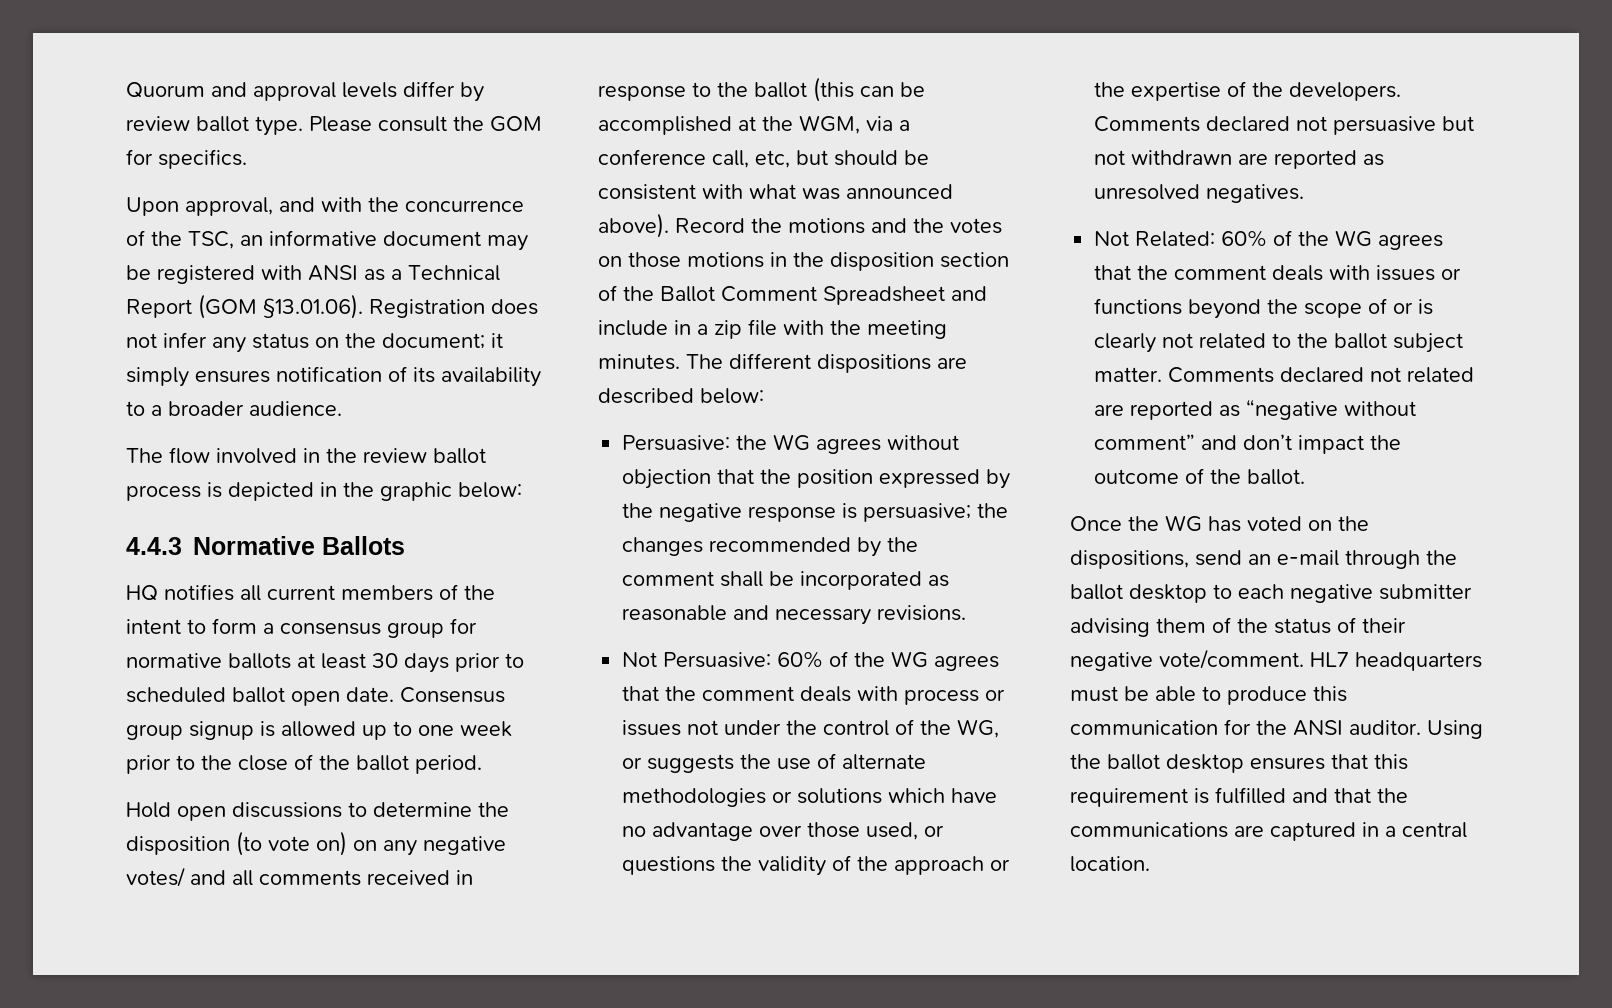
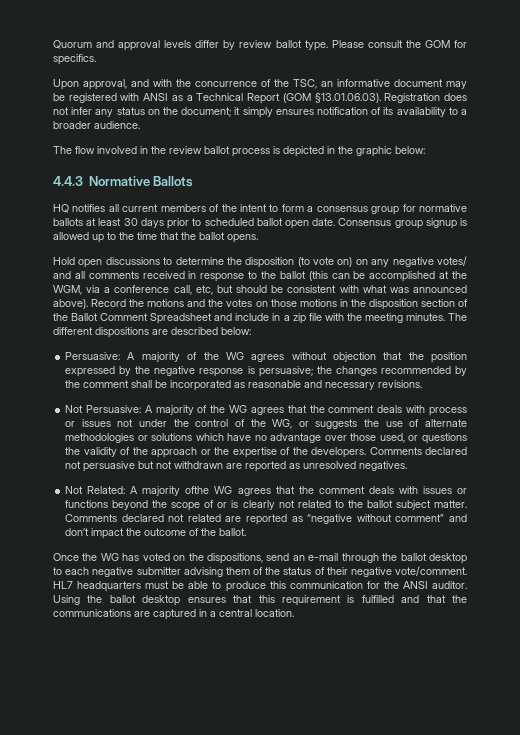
[263,294,363,319] §13.01.06). -> [314,93,381,103] §13.01.06.03).
[418,721,512,737] [126,754,482,774] one week prior to the close of the ballot period. -> [119,232,258,243] the time that the ballot opens.
(731, 443) none -> [127,352,198,362] A majority of
[777,651,824,668] 60% -> [144,405,194,415] A majority
[1221,230,1330,247] 60% of the -> [130,486,210,496] A majority ofthe

